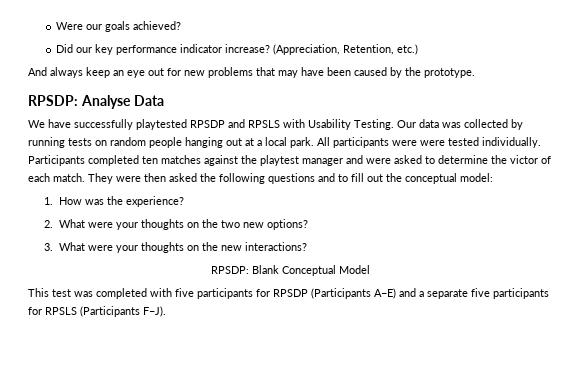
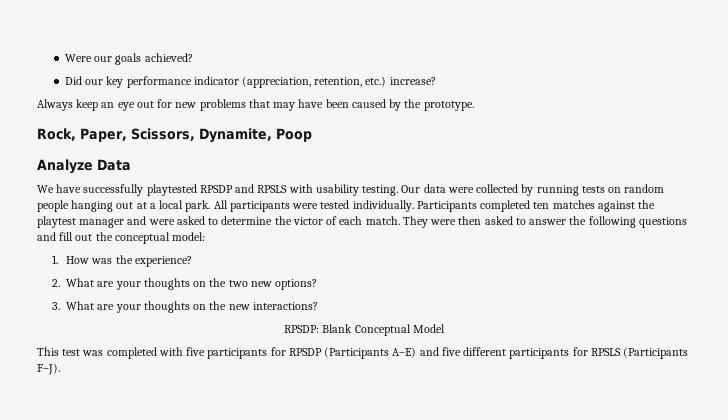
[224,44,418,55] [28,67,83,78] increase? (Appreciation, Retention, etc.) // And always -> [241,76,436,88] [37,99,73,111] (appreciation, retention, etc.) increase? // Always
[28,95,131,109] RPSDP: Analyse -> [37,128,312,143] [37,159,93,174] Rock, Paper, Scissors, Dynamite, Poop // Analyze
[308,119,394,130] Usability Testing. -> [315,184,399,196] usability testing.
[442,122,461,128] was -> [447,187,474,193] were
[420,140,445,146] were -> (319, 206) none
(197, 177) none -> [515,218,567,225] to answer
[338,174,348,182] to -> (56, 236) none
[88,222,114,228] were -> [97,281,115,287] are
[88,245,114,251] were -> [97,304,115,310] are
[419,288,490,299] a separate five -> [441,347,507,356] five different

